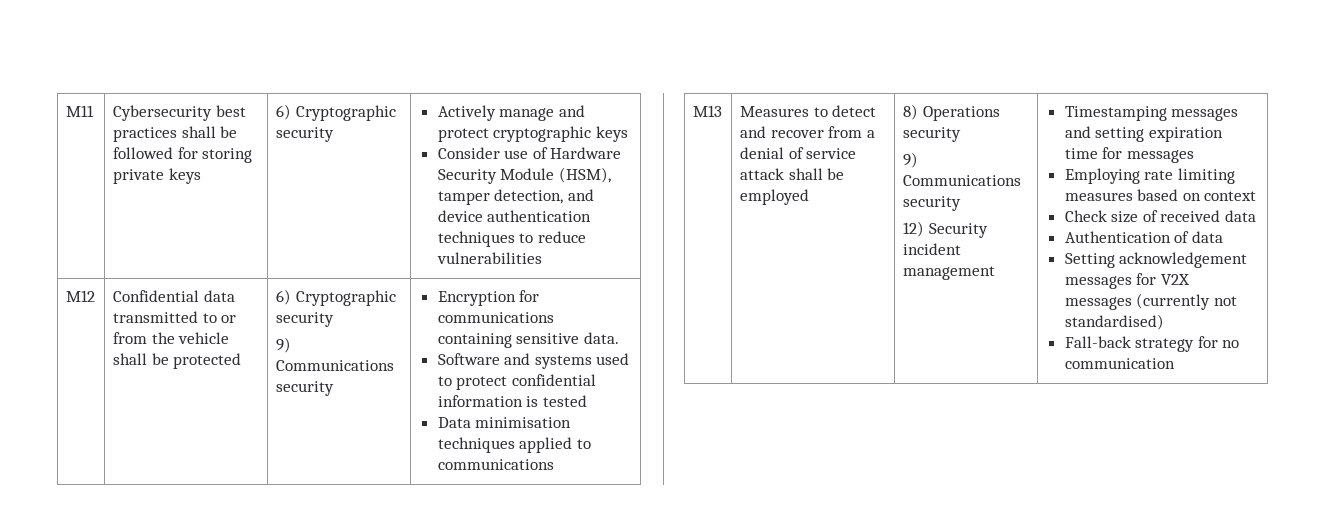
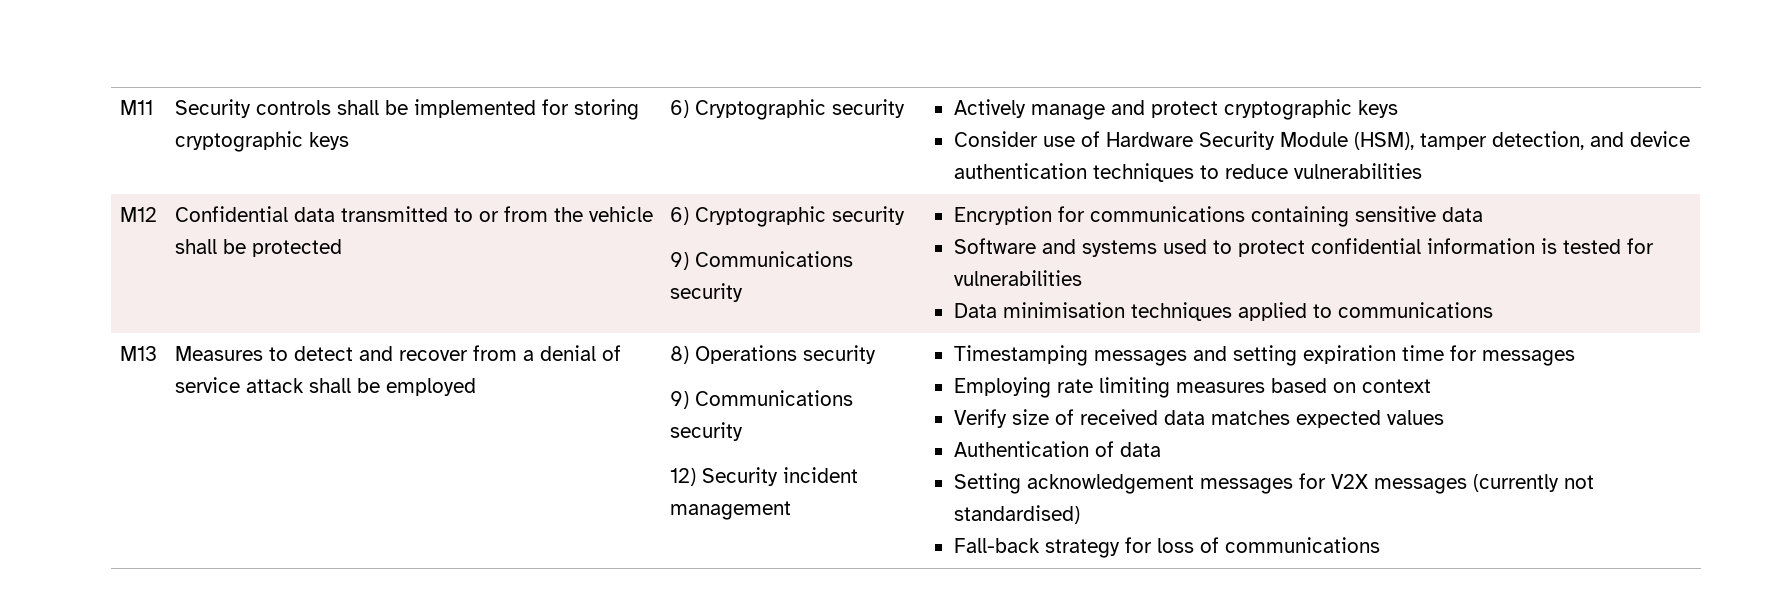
[112,105,246,121] [112,126,238,142] [112,147,173,159] Cybersecurity best practices shall be followed -> [174,99,536,118] Security controls shall be implemented
[112,169,164,184] private -> [174,131,303,152] cryptographic
[583,332,619,344] data. -> [1441,207,1483,222] data
(587, 401) none -> [1626,238,1654,254] [953,270,1082,286] for vulnerabilities
[1064,210,1107,222] Check -> [953,409,1007,428] Verify
(1257, 216) none -> [1210,410,1444,428] matches expected values
[1222,340,1240,348] [1064,358,1175,369] no communication -> [1156,537,1380,553] loss of communications

